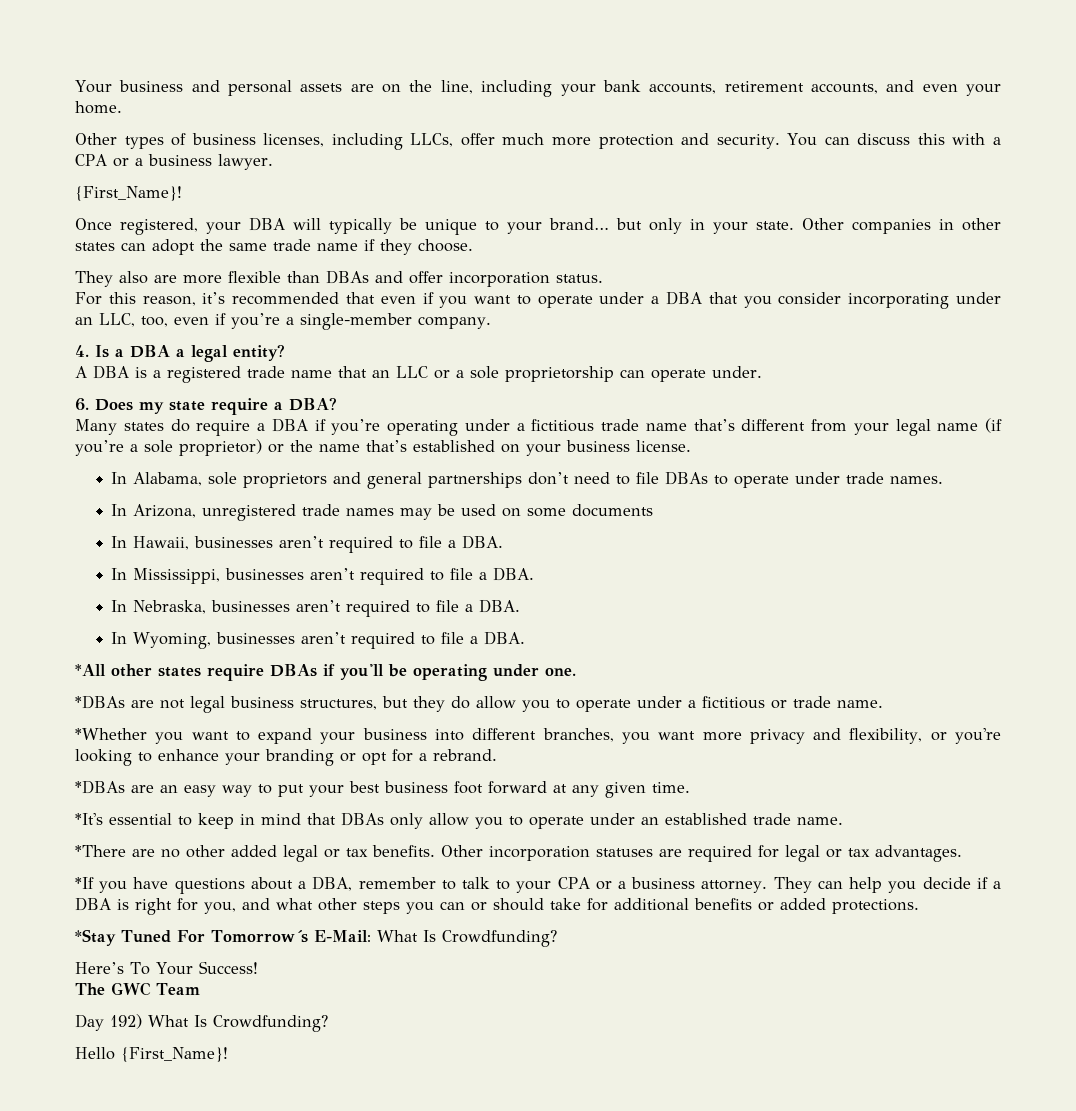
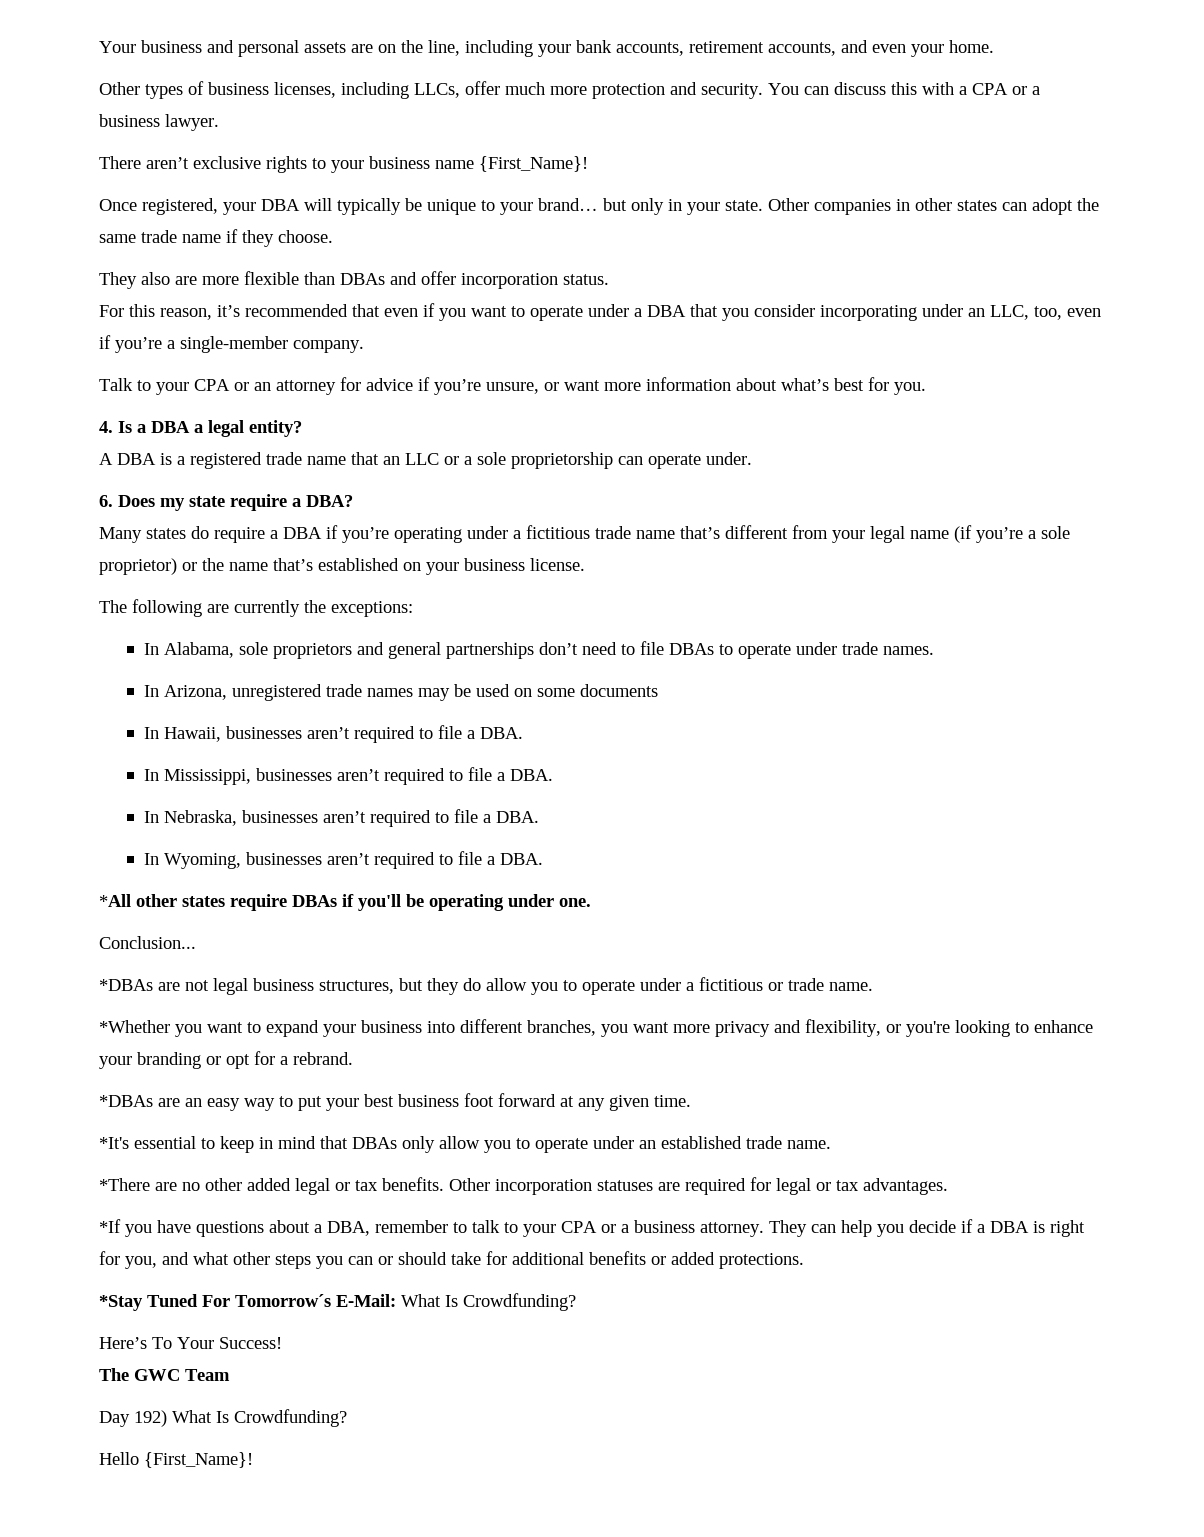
(273, 162) none -> [99,156,474,173] There aren’t exclusive rights to your business name
(491, 322) none -> [99,377,926,395] // Talk to your CPA or an attorney for advice if you’re unsure, or want more information about what’s best for you.
(691, 446) none -> [99,599,413,617] // The following are currently the exceptions:
(576, 672) none -> [99,936,196,949] // Conclusion...

